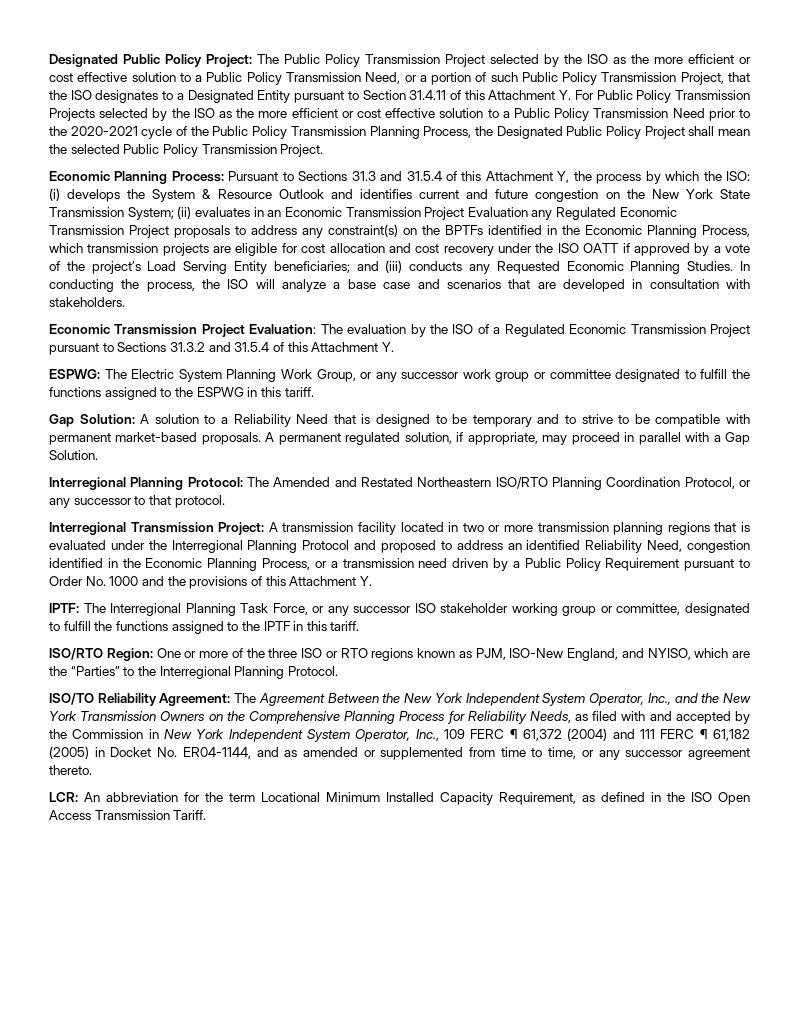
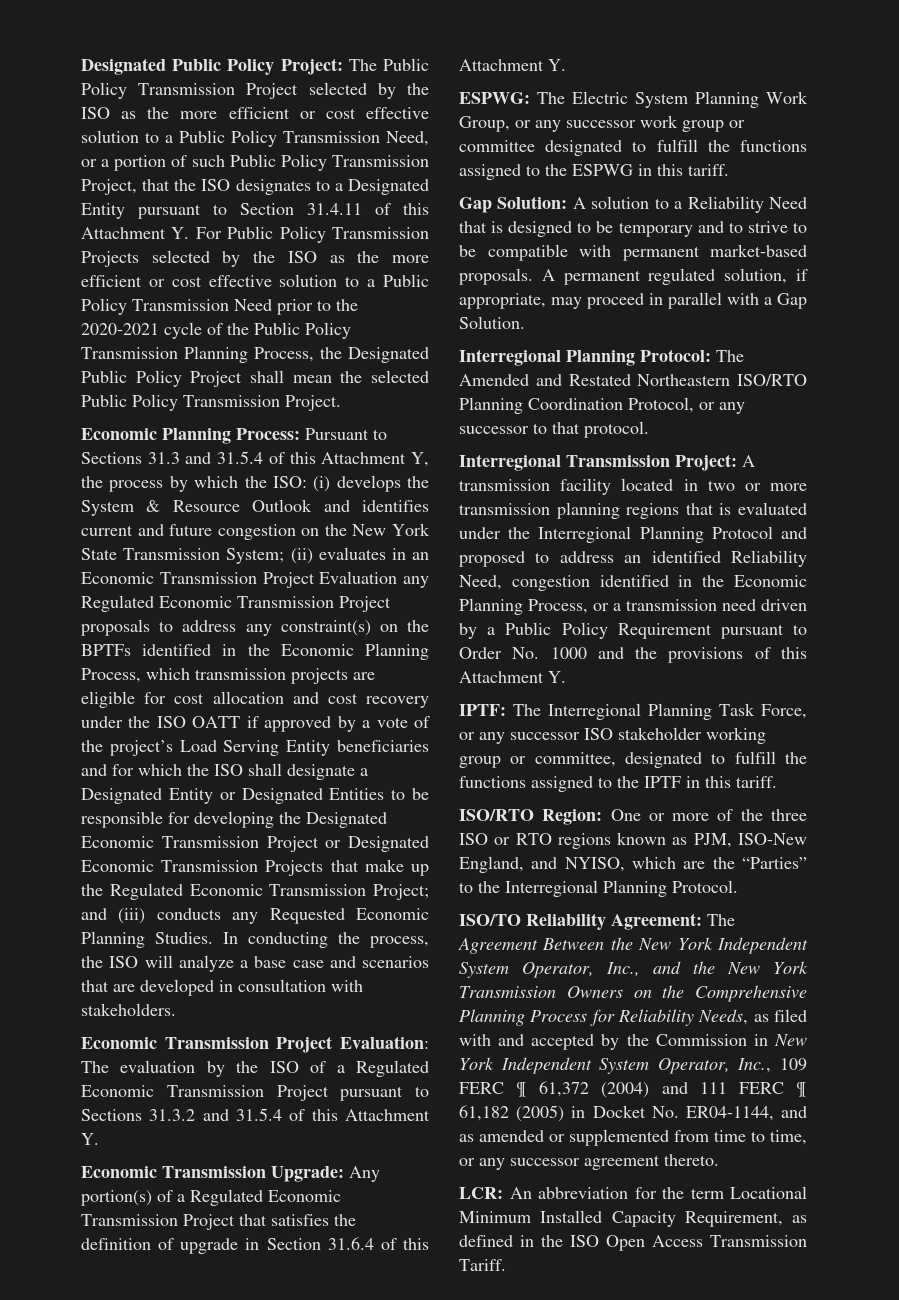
[273,261,350,273] beneficiaries; -> [337,740,429,752] [81,763,368,780] [81,788,429,804] [81,811,387,828] [81,836,429,852] [81,859,429,876] [81,883,429,900] beneficiaries and for which the ISO shall designate a Designated Entity or Designated Entities to be responsible for developing the Designated Economic Transmission Project or Designated Economic Transmission Projects that make up the Regulated Economic Transmission Project;
(394, 347) none -> [81,1166,380,1182] [81,1189,341,1206] [81,1214,356,1230] [81,1237,429,1254] [459,59,566,71] // Economic Transmission Upgrade: Any portion(s) of a Regulated Economic Transmission Project that satisfies the definition of upgrade in Section 31.6.4 of this Attachment Y.

